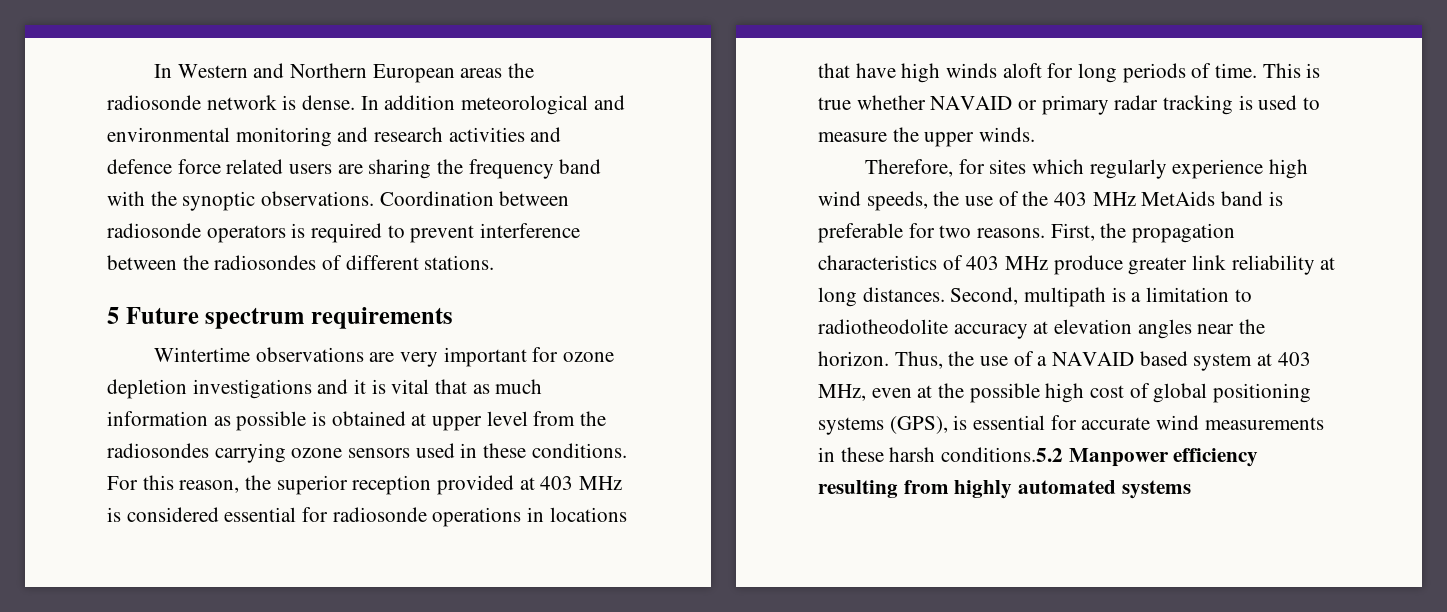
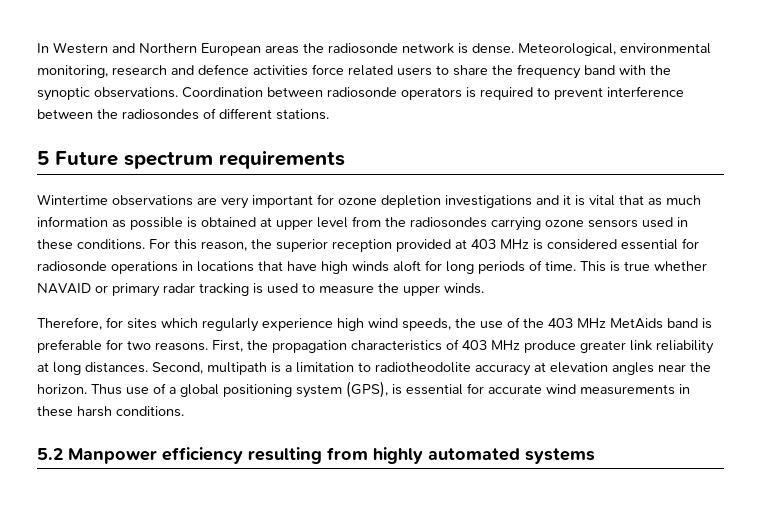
[360,95,625,115] [107,127,525,147] In addition meteorological and environmental monitoring and research activities -> [518,43,711,56] [37,65,167,78] Meteorological, environmental monitoring, research
(172, 166) none -> [253,65,308,76] activities
[337,159,432,179] are sharing -> [436,65,488,76] to share
[894,351,975,369] Thus, the -> [91,384,122,395] Thus
[1052,351,1311,371] [818,383,1150,403] NAVAID based system at 403 MHz, even at the possible high cost of -> (176, 390) none
[818,417,884,435] systems -> [296,384,342,398] system
[941,447,1064,462] conditions.5.2 -> [116,406,184,417] [37,448,63,460] conditions. // 5.2

